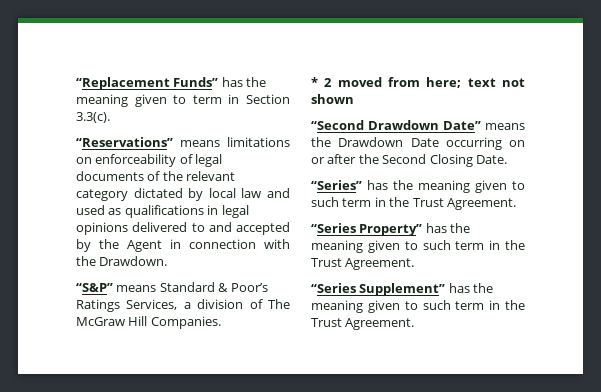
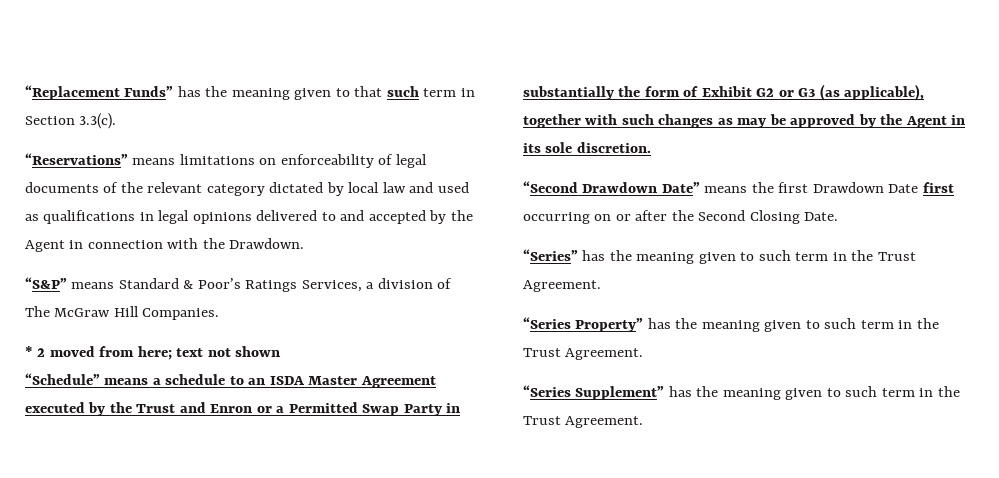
(187, 99) none -> [354,86,419,97] that such
(354, 99) none -> [25,373,436,388] [25,402,461,416] [523,84,925,101] [523,114,966,128] [523,142,651,153] // “Schedule” means a schedule to an ISDA Master Agreement executed by the Trust and Enron or a Permitted Swap Party in substantially the form of Exhibit G2 or G3 (as applicable), together with such changes as may be approved by the Agent in its sole discretion.
(331, 142) none -> [778,182,809,193] first
(439, 142) none -> [922,182,954,193] first

